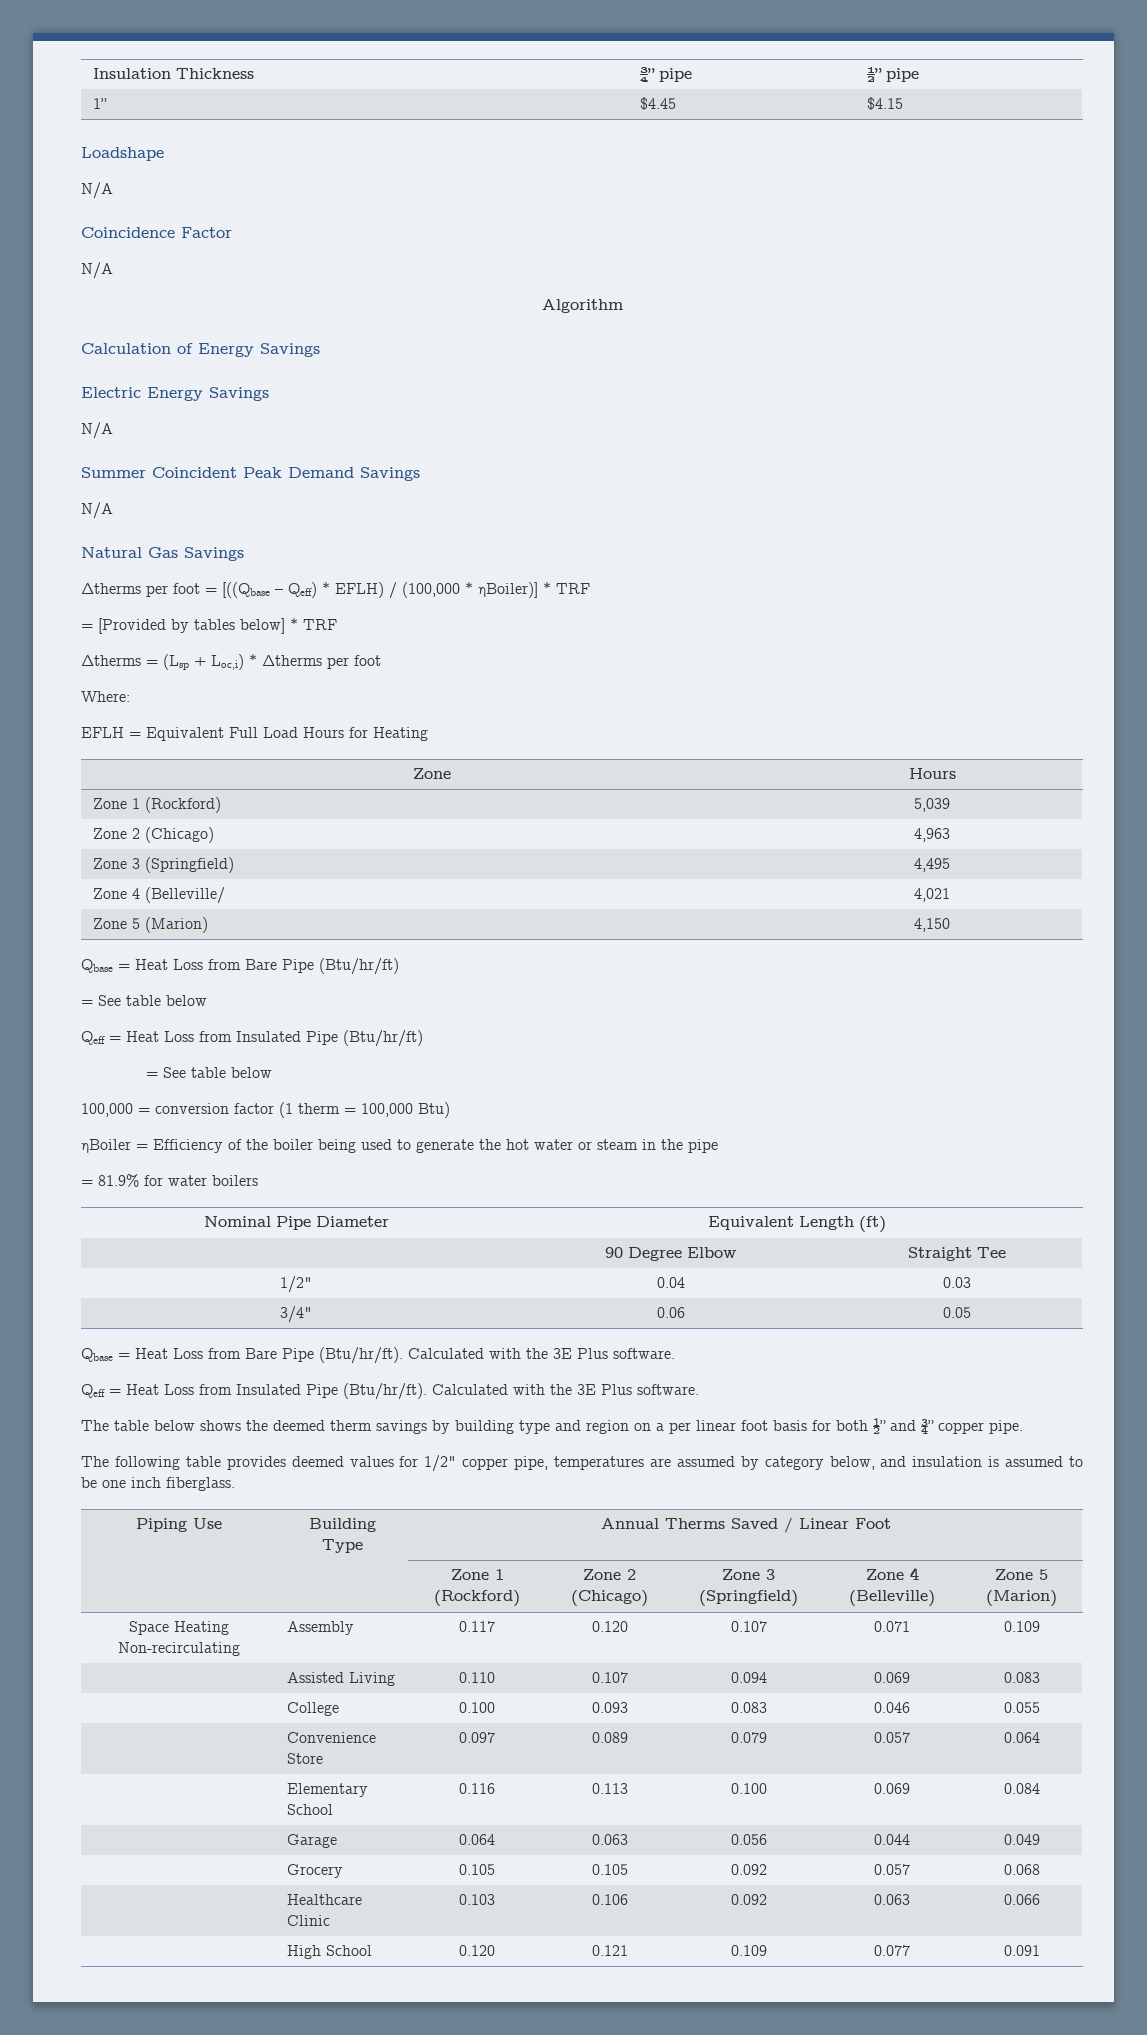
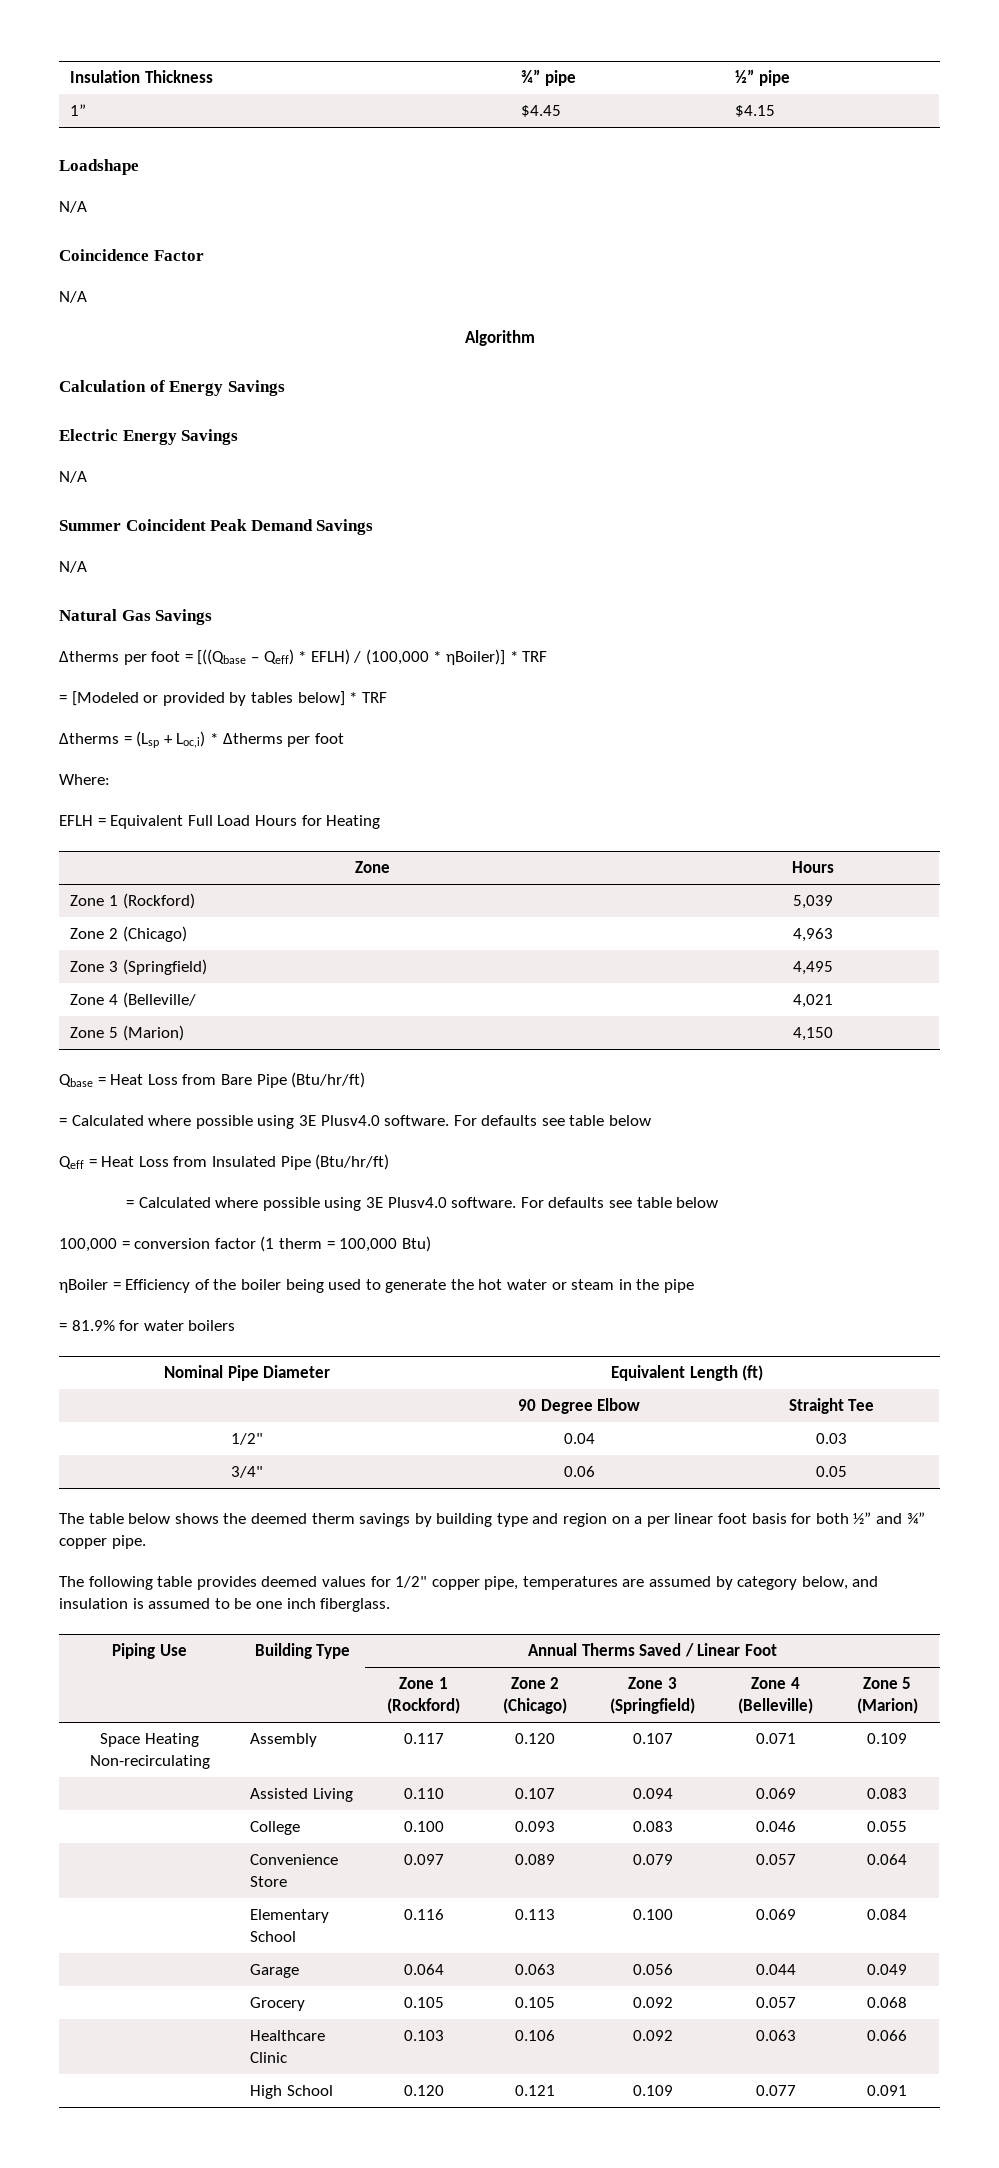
[98,618,166,634] [Provided -> [71,691,225,706] [Modeled or provided
[98,995,121,1006] See -> [71,1115,565,1129] Calculated where possible using 3E Plusv4.0 software. For defaults see
[163,1067,187,1078] See -> [138,1197,633,1211] Calculated where possible using 3E Plusv4.0 software. For defaults see
[81,1347,675,1364] [81,1383,699,1400] // Qbase = Heat Loss from Bare Pipe (Btu/hr/ft). Calculated with the 3E Plus software. // Qeff = Heat Loss from Insulated Pipe (Btu/hr/ft). Calculated with the 3E Plus software. -> (847, 1471) none

